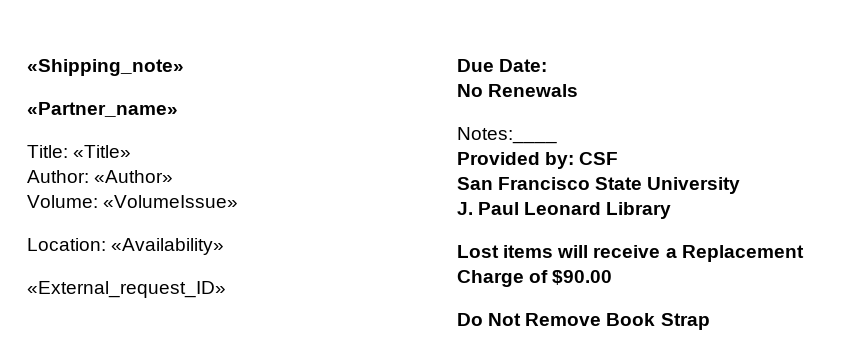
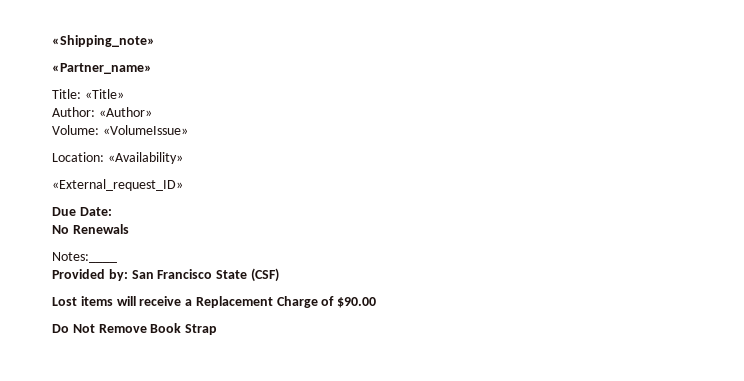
[579,152,619,165] CSF // -> (128, 275) none
[647,177,741,194] [457,202,672,219] University // J. Paul Leonard Library -> [250,268,279,282] (CSF)

